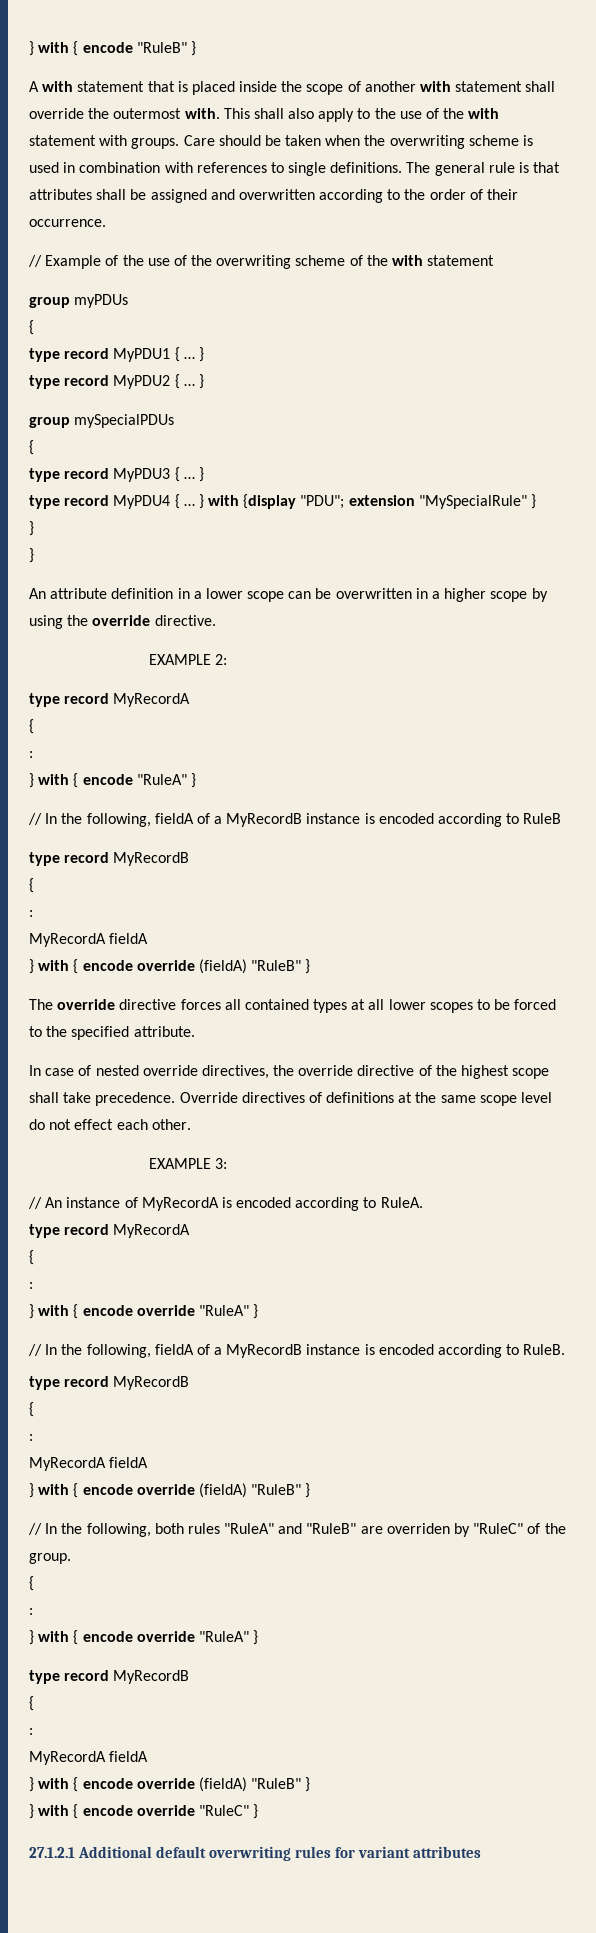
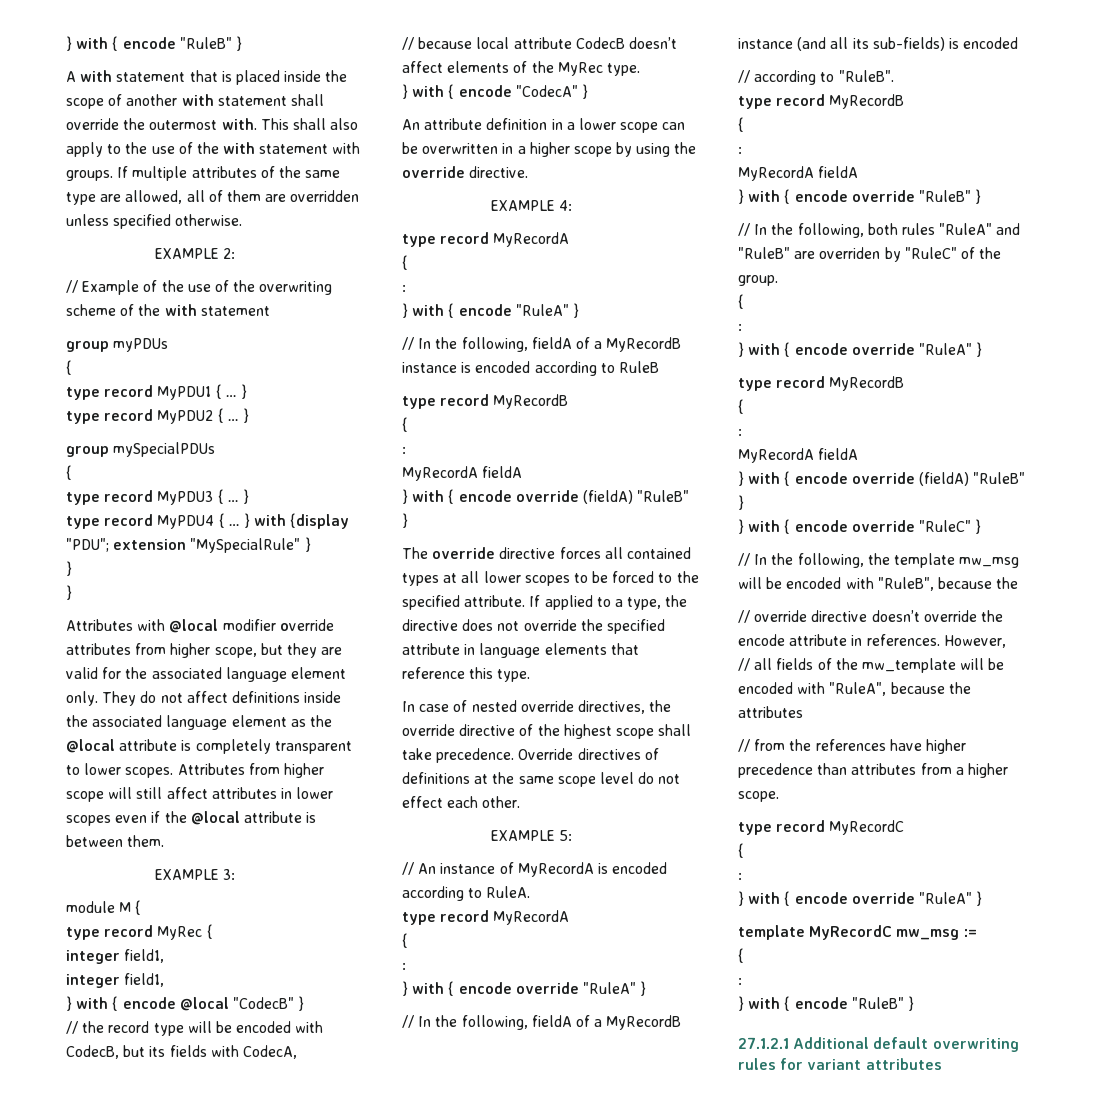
[183,135,534,149] [29,162,561,176] [29,189,519,203] [29,219,106,227] Care should be taken when the overwriting scheme is used in combination with references to single definitions. The general rule is that attributes shall be assigned and overwritten according to the order of their occurrence. -> [117,166,341,181] [66,190,360,205] [66,214,243,229] [155,248,236,259] If multiple attributes of the same type are allowed, all of them are overridden unless specified otherwise. // EXAMPLE 2:
(34, 555) none -> [66,619,334,633] [66,643,343,658] [66,667,346,682] [66,691,342,706] [66,715,332,730] [66,739,352,754] [66,763,324,778] [66,787,334,802] [66,811,317,826] [66,835,165,847] [155,869,236,880] [66,900,142,915] [66,924,213,940] [66,949,165,964] [66,973,165,988] [66,996,305,1011] [66,1021,324,1036] [66,1045,297,1059] [402,37,677,50] [402,61,640,76] [402,84,588,99] // Attributes with @local modifier override attributes from higher scope, but they are valid for the associated language element only. They do not affect definitions inside the associated language element as the @local attribute is completely transparent to lower scopes. Attributes from higher scope will still affect attributes in lower scopes even if the @local attribute is between them. // EXAMPLE 3: // module M { // type record MyRec { // integer field1, // integer field1, // } with { encode @local "CodecB" } // // the record type will be encoded with CodecB, but its fields with CodecA, // // because local attribute CodecB doesn’t affect elements of the MyRec type. // } with { encode "CodecA" }
[214,654,227,665] 2: -> [559,200,573,211] 4:
(195, 1031) none -> [529,595,688,610] [402,619,665,634] [402,643,639,658] [402,667,531,682] If applied to a type, the directive does not override the specified attribute in language elements that reference this type.
[214,1158,227,1169] 3: -> [559,830,573,841] 5:
[364,1344,566,1358] is encoded according to RuleB. -> [797,37,1019,51] [738,70,894,85] (and all its sub-fields) is encoded // // according to "RuleB".
[198,1483,247,1498] (fieldA) -> (915, 196) none
(259, 1811) none -> [738,553,1020,568] [738,577,1019,591] [738,610,1003,623] [738,634,1006,648] [738,658,1005,673] [738,682,971,696] [738,706,803,718] [738,739,966,754] [738,763,1008,778] [738,791,779,802] [738,820,905,835] [738,843,744,858] [738,873,742,880] [738,891,983,906] [738,925,977,940] [738,948,744,963] [738,978,742,985] [738,996,914,1011] // // In the following, the template mw_msg will be encoded with "RuleB", because the // // override directive doesn’t override the encode attribute in references. However, // // all fields of the mw_template will be encoded with "RuleA", because the attributes // // from the references have higher precedence than attributes from a higher scope. // type record MyRecordC // { // : // } with { encode override "RuleA" } // template MyRecordC mw_msg := // { // : // } with { encode "RuleB" }

